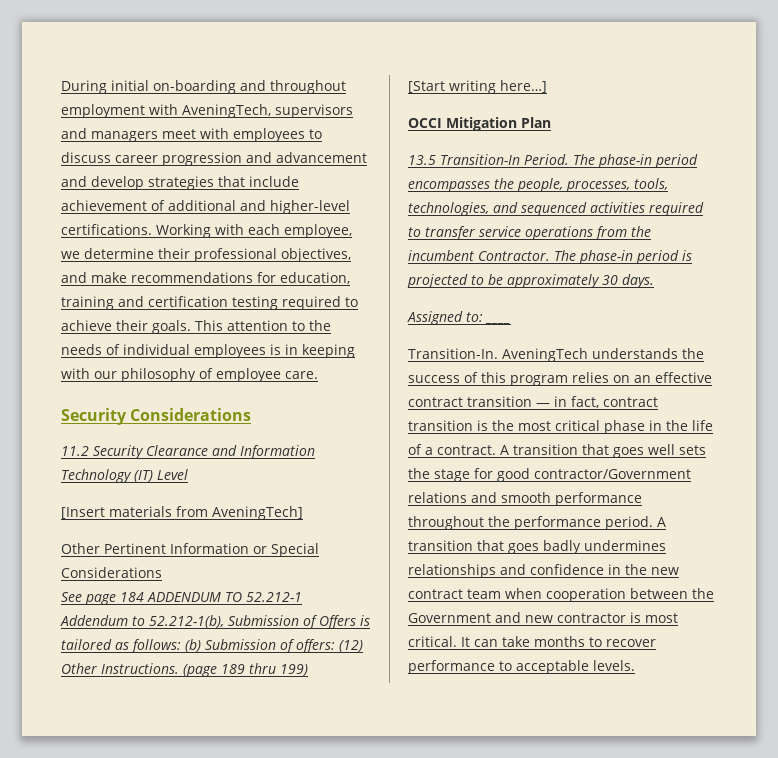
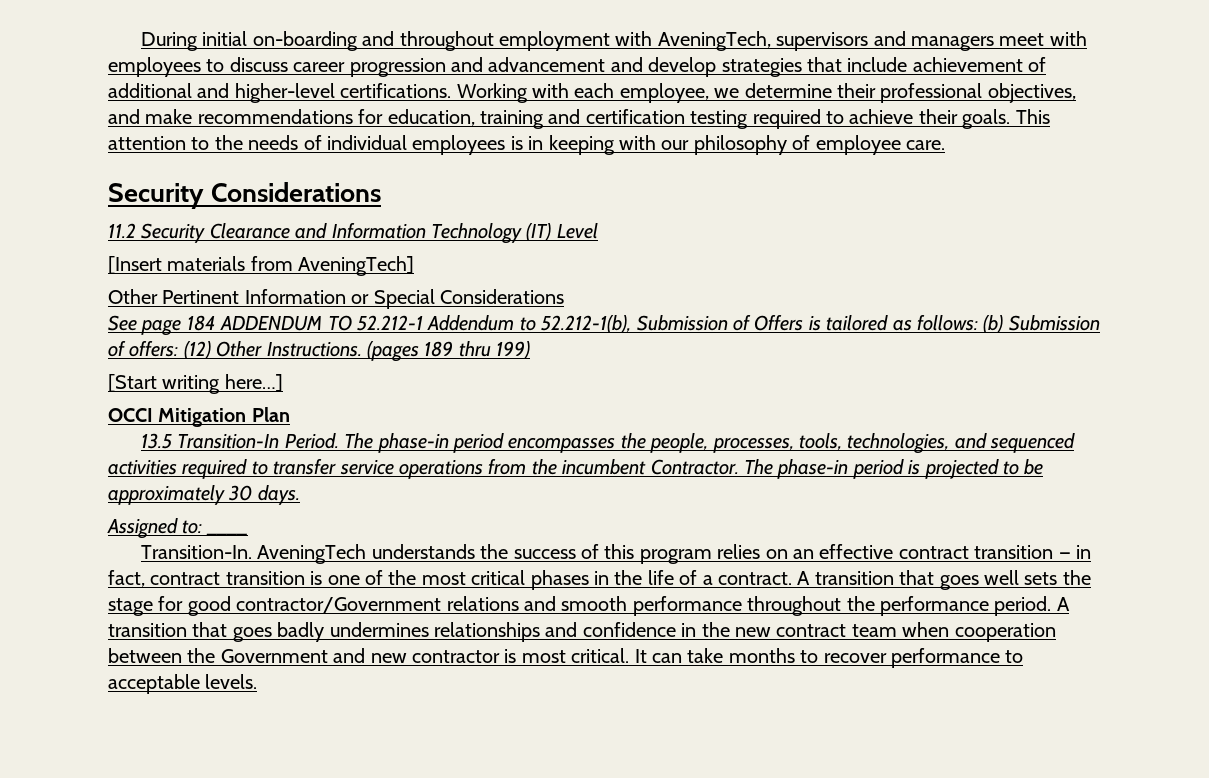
[183,664,217,677] (page -> [367,341,419,362] (pages
(488, 425) none -> [327,570,383,585] one of
[604,420,645,434] phase -> [530,570,589,590] phases

